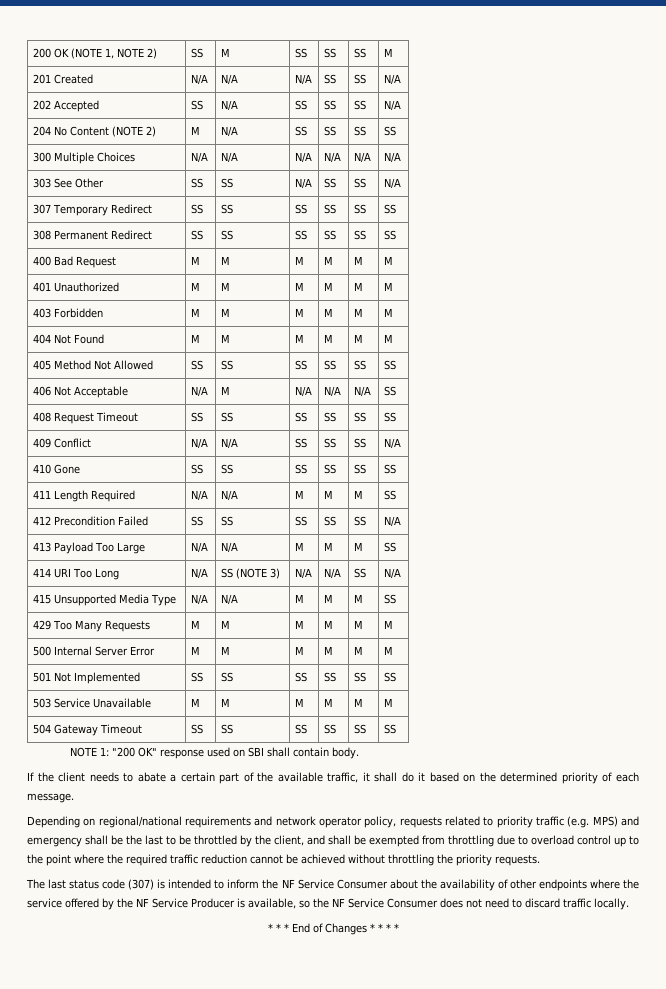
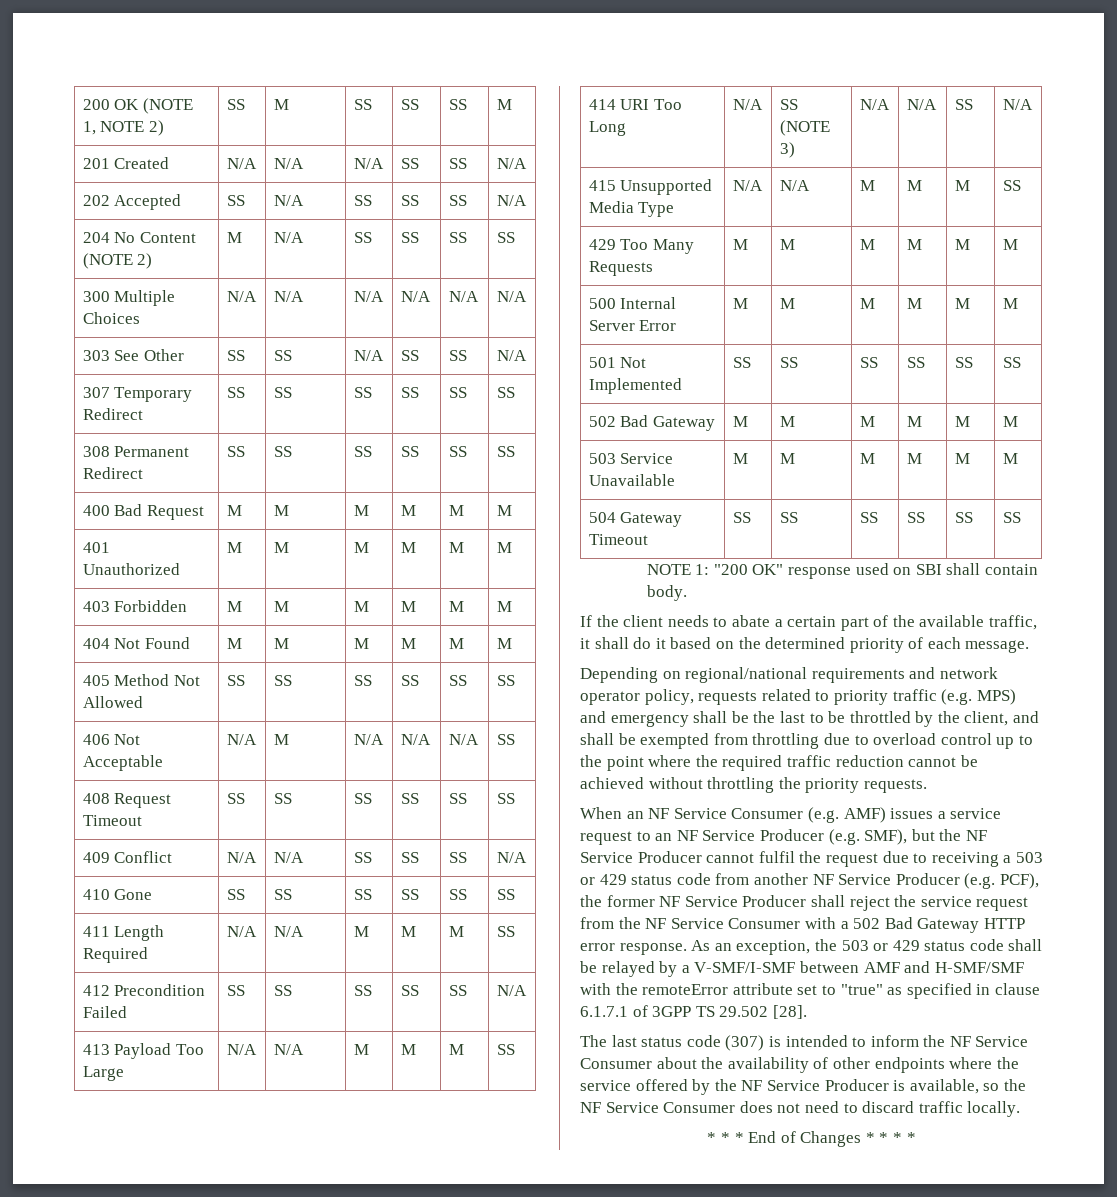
(396, 677) none -> [588,415,716,431] [732,416,748,427] [779,416,795,427] [859,416,875,427] [906,416,922,427] [954,416,970,427] [1002,416,1018,427] // 502 Bad Gateway | M | M | M | M | M | M
(540, 860) none -> [580,807,1002,823] [580,829,987,845] [580,851,1043,867] [580,873,1039,889] [580,895,1029,911] [580,917,1025,933] [580,939,1043,955] [580,961,1024,977] [580,983,1040,999] [580,1005,807,1019] // When an NF Service Consumer (e.g. AMF) issues a service request to an NF Service Producer (e.g. SMF), but the NF Service Producer cannot fulfil the request due to receiving a 503 or 429 status code from another NF Service Producer (e.g. PCF), the former NF Service Producer shall reject the service request from the NF Service Consumer with a 502 Bad Gateway HTTP error response. As an exception, the 503 or 429 status code shall be relayed by a V-SMF/I-SMF between AMF and H-SMF/SMF with the remoteError attribute set to "true" as specified in clause 6.1.7.1 of 3GPP TS 29.502 [28].

